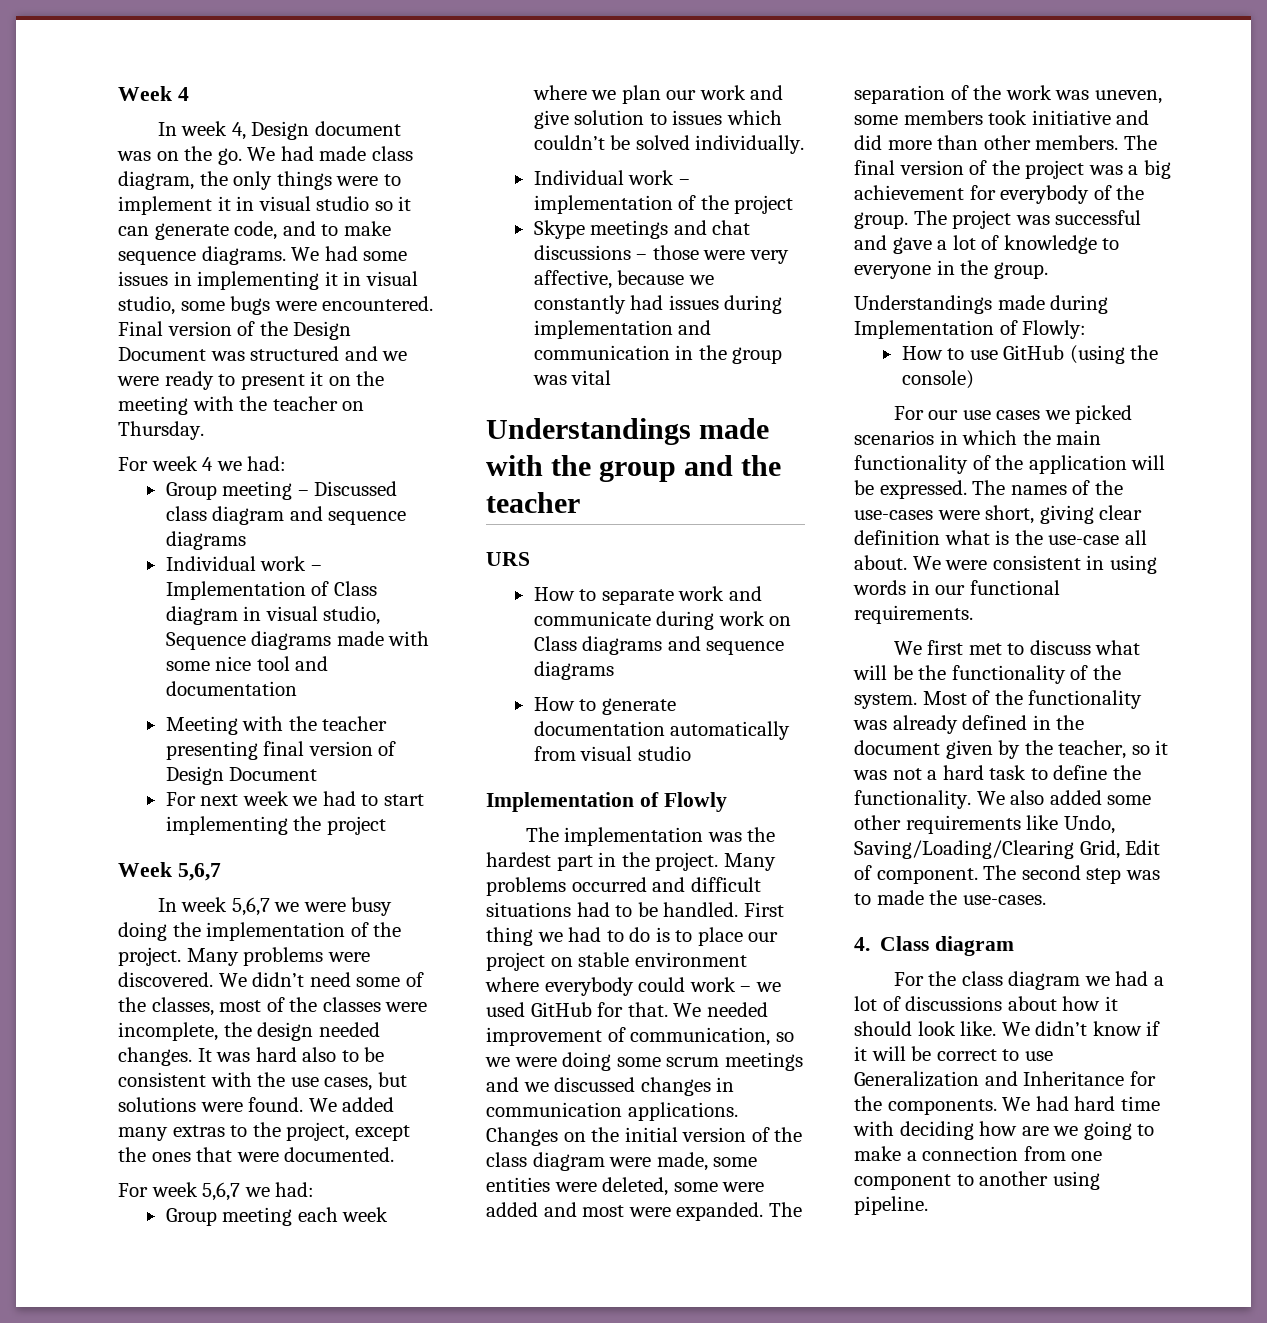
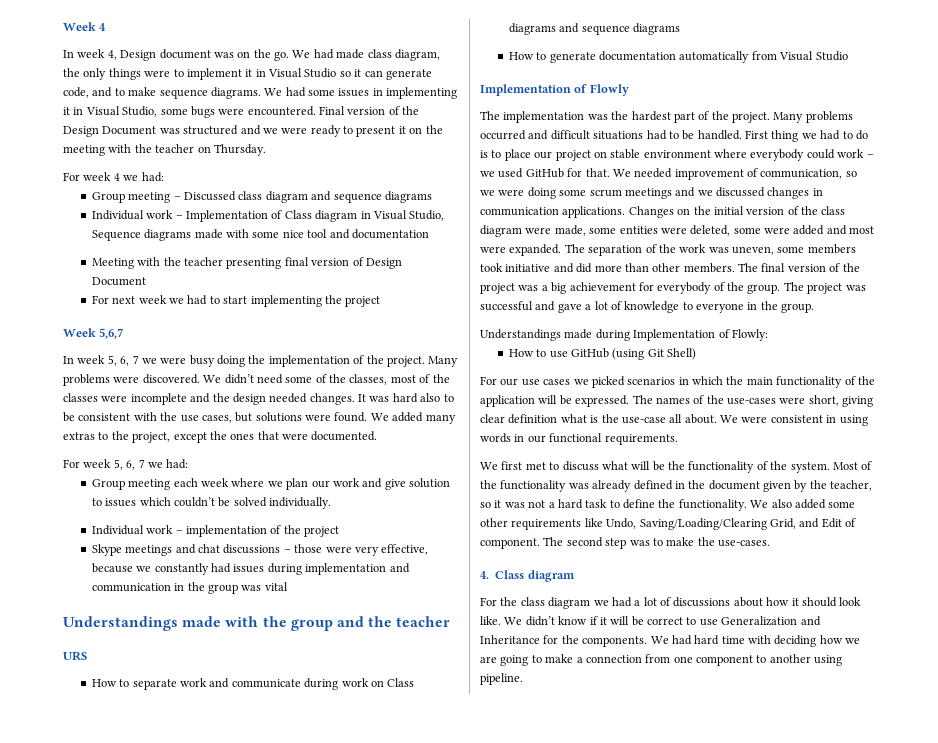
[258,196,370,211] visual studio -> [268,68,337,78] Visual Studio
[365,271,418,286] [118,296,175,315] visual studio, -> [85,106,158,117] Visual Studio,
[265,606,381,625] visual studio, -> [372,210,445,221] Visual Studio,
[231,897,270,916] 5,6,7 -> [107,355,139,366] 5, 6, 7
[118,1022,218,1041] incomplete, -> [130,393,211,405] incomplete and
[202,1182,241,1201] 5,6,7 -> [113,459,145,470] 5, 6, 7
[533,270,612,289] affective, -> [381,544,429,555] effective,
[580,746,691,761] visual studio -> [779,51,848,61] Visual Studio
[598,852,617,867] in -> [698,111,710,120] of
[1130,345,1159,360] [901,370,974,389] the console) -> [647,348,697,360] Git Shell)
(1120, 849) none -> [799,518,820,528] and
[876,890,924,905] made -> [666,537,695,546] make
[1021,1126,1079,1136] are we -> [845,638,861,644] [480,656,497,663] we are

